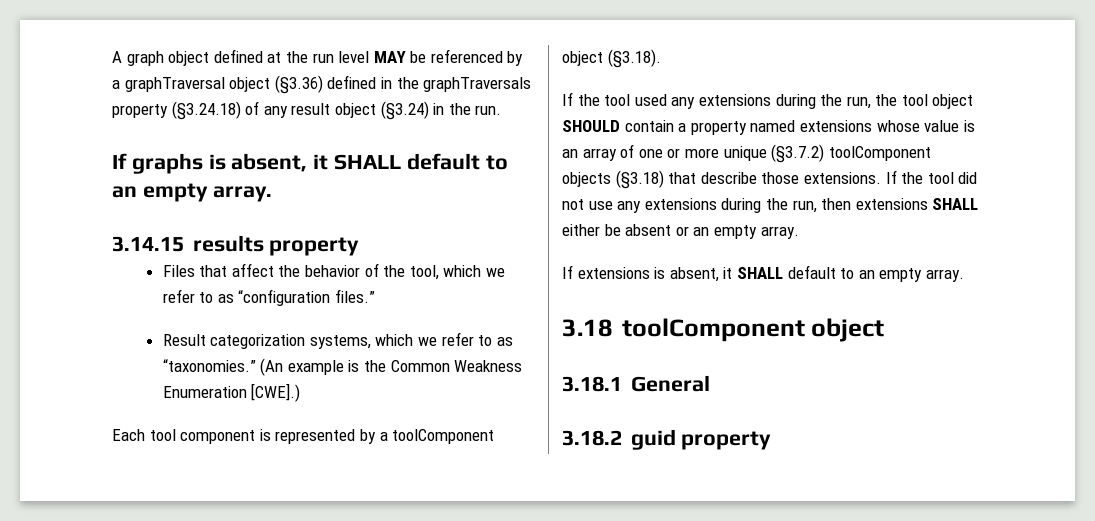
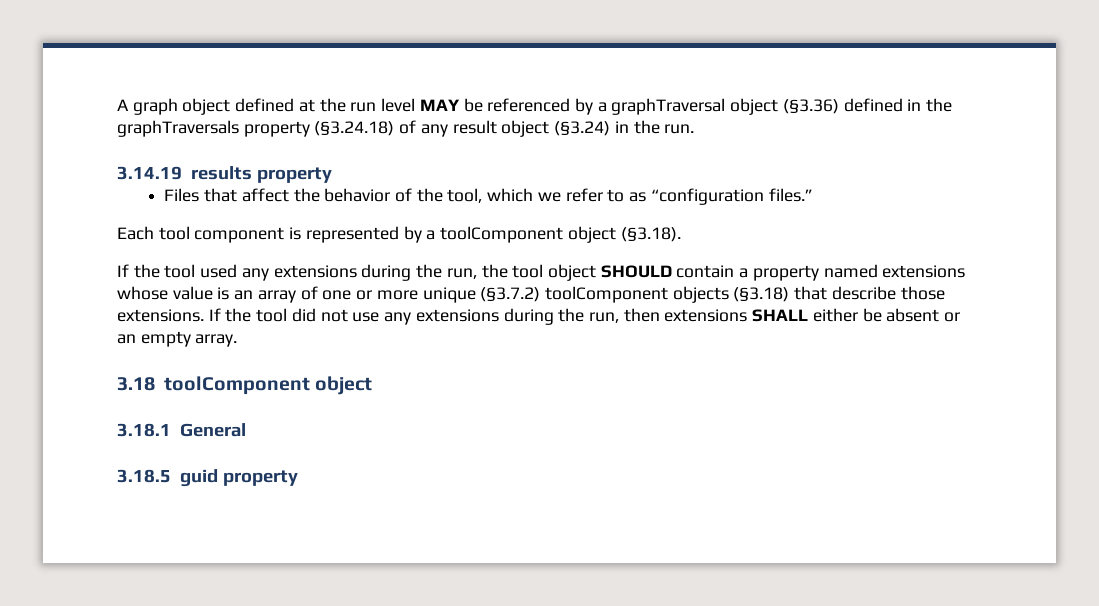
[112,153,508,174] [112,183,272,202] [112,236,184,252] If graphs is absent, it SHALL default to an empty array. // 3.14.15 -> [117,166,182,180] 3.14.19
[162,332,513,349] [162,358,523,376] [162,383,301,402] // Result categorization systems, which we refer to as “taxonomies.” (An example is the Common Weakness Enumeration [CWE].) -> (813, 195) none
[562,265,964,282] // If extensions is absent, it SHALL default to an empty array. -> (238, 340) none
[562,430,622,446] 3.18.2 -> [117,469,171,483] 3.18.5

